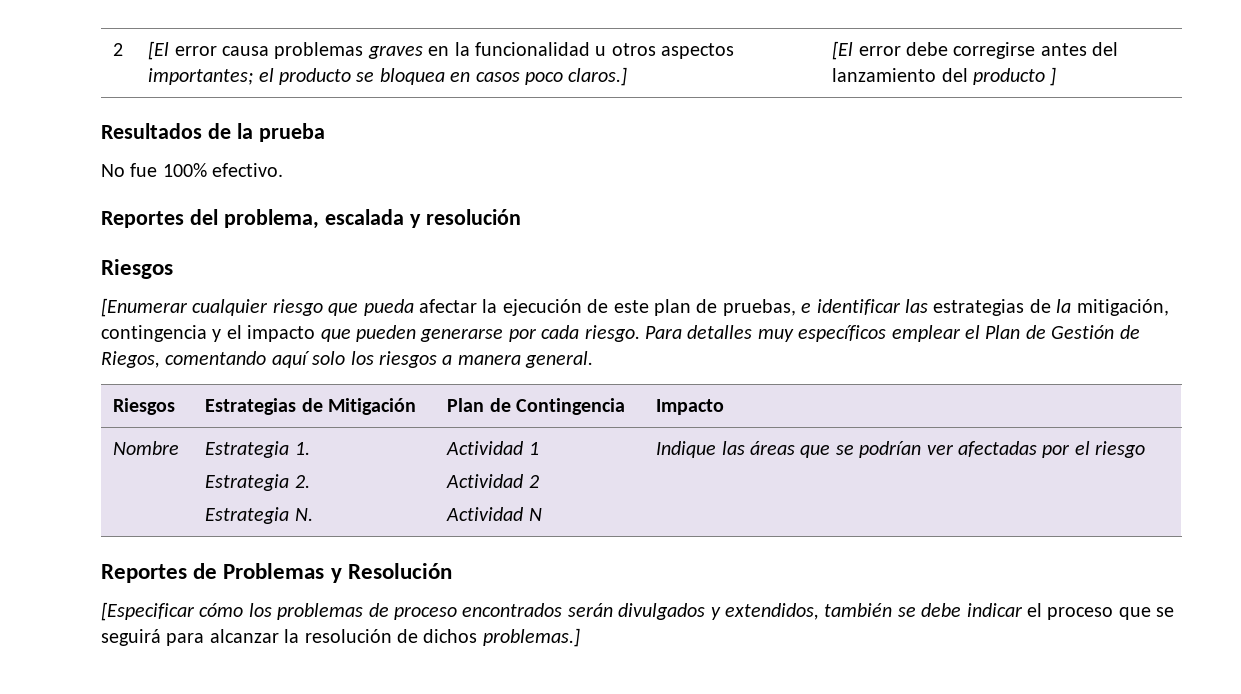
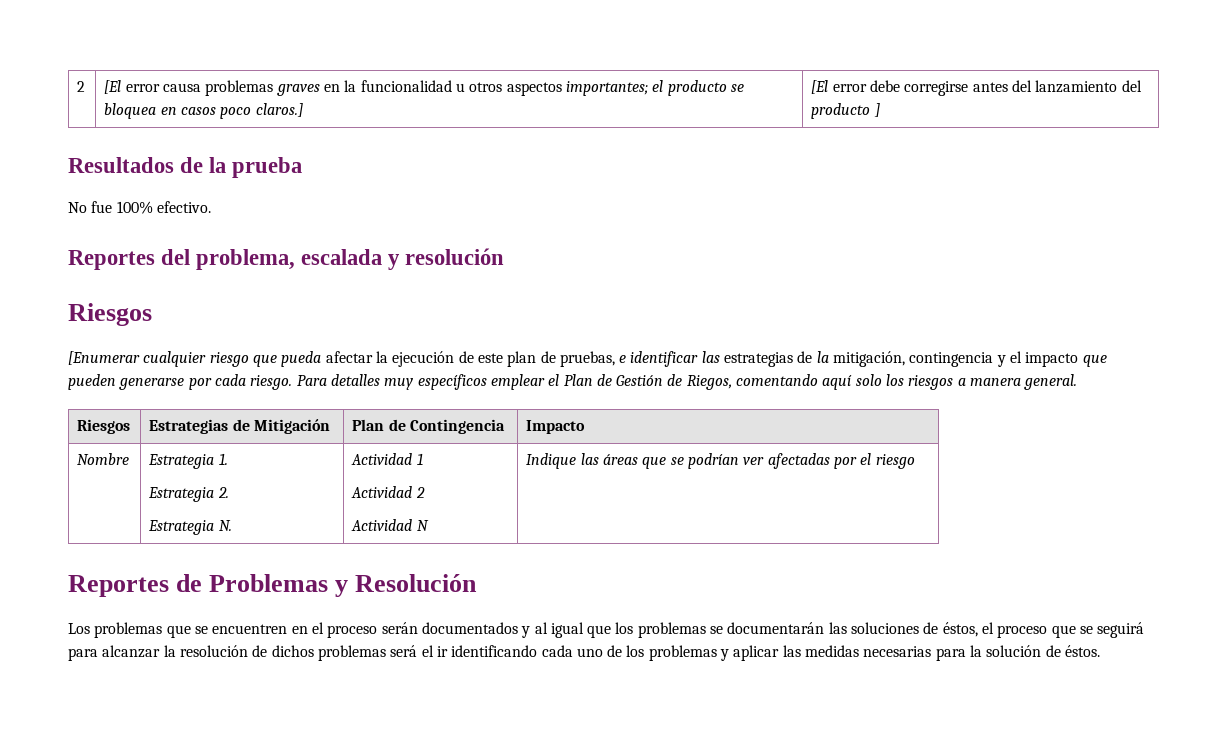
[101,602,1023,621] [Especificar cómo los problemas de proceso encontrados serán divulgados y extendidos, también se debe indicar -> [68,622,978,638] Los problemas que se encuentren en el proceso serán documentados y al igual que los problemas se documentarán las soluciones de éstos,
[482,628,580,647] problemas.] -> [317,645,1101,661] problemas será el ir identificando cada uno de los problemas y aplicar las medidas necesarias para la solución de éstos.

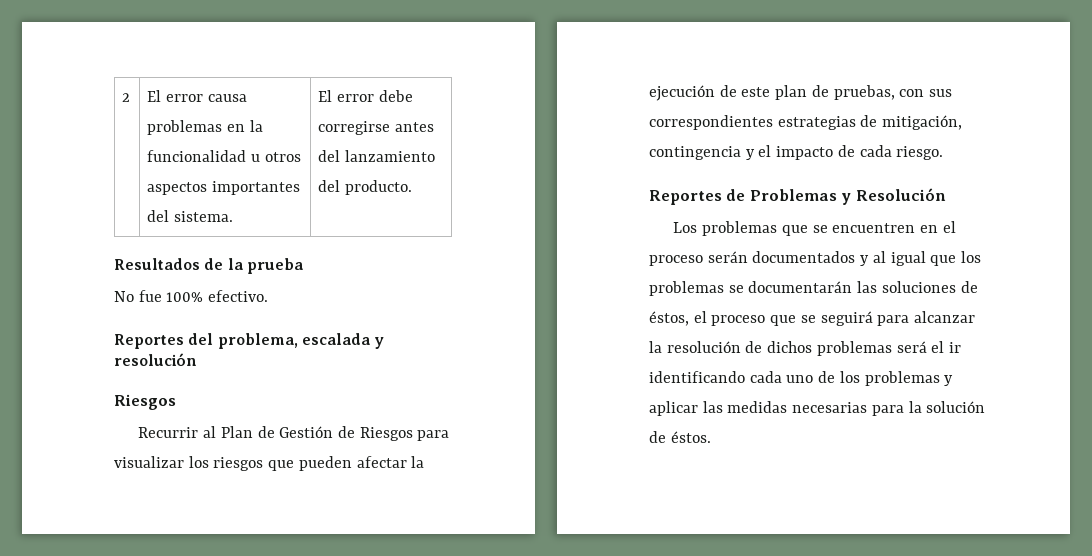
[104,80,122,94] [El -> [147,90,162,102] El
[276,84,320,96] graves -> (223, 127) none
[565,80,744,96] [104,103,303,119] [811,80,829,94] importantes; el producto se bloquea en casos poco claros.] | [El -> [212,181,301,195] [147,210,234,222] [318,90,333,102] importantes del sistema. | El
[811,103,880,119] producto ] -> [345,180,413,195] producto.
[68,351,322,367] [Enumerar cualquier riesgo que pueda -> [138,426,450,441] [114,456,352,471] Recurrir al Plan de Gestión de Riesgos para visualizar los riesgos que pueden
[619,351,720,367] e identificar las -> [899,89,953,97] [649,115,773,130] con sus correspondientes
[816,351,829,363] la -> (878, 121) none
[1082,355,1107,367] [68,374,1078,390] [77,419,131,434] [149,419,331,434] [352,419,506,434] [526,420,586,434] [77,453,130,465] [148,453,228,469] [148,487,229,502] [148,520,232,535] [351,453,423,465] [351,486,425,498] [351,519,429,531] [526,453,915,469] que pueden generarse por cada riesgo. Para detalles muy específicos emplear el Plan de Gestión de Riegos, comentando aquí solo los riesgos a manera general. // Riesgos | Estrategias de Mitigación | Plan de Contingencia | Impacto // Nombre | Estrategia 1. // Estrategia 2. // Estrategia N. | Actividad 1 // Actividad 2 // Actividad N | Indique las áreas que se podrían ver afectadas por el riesgo -> [837,145,944,160] de cada riesgo.

